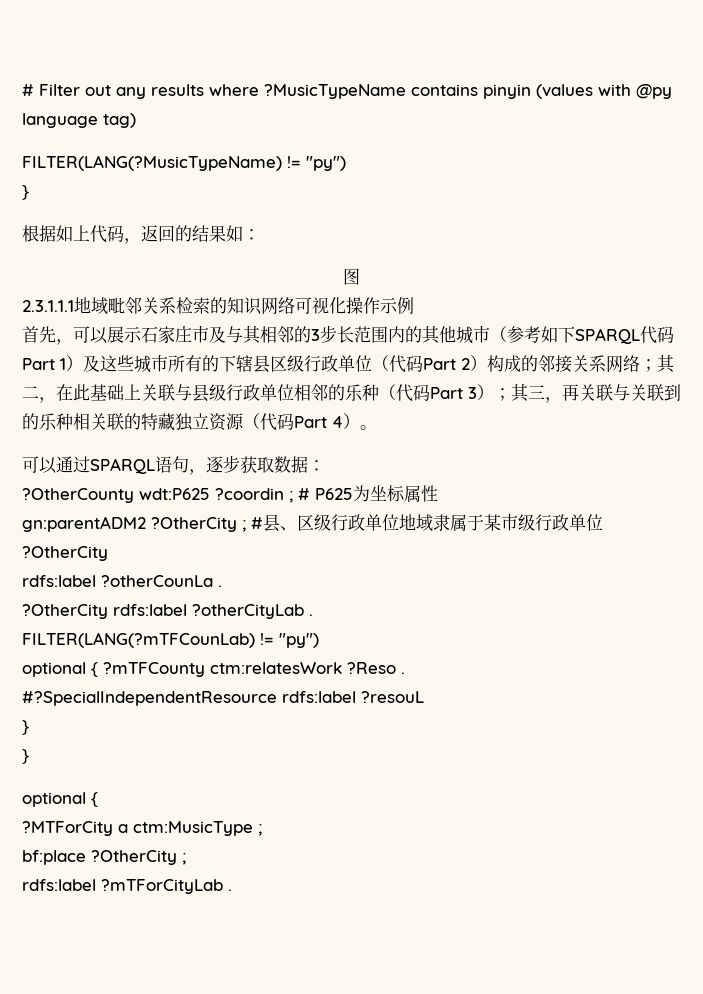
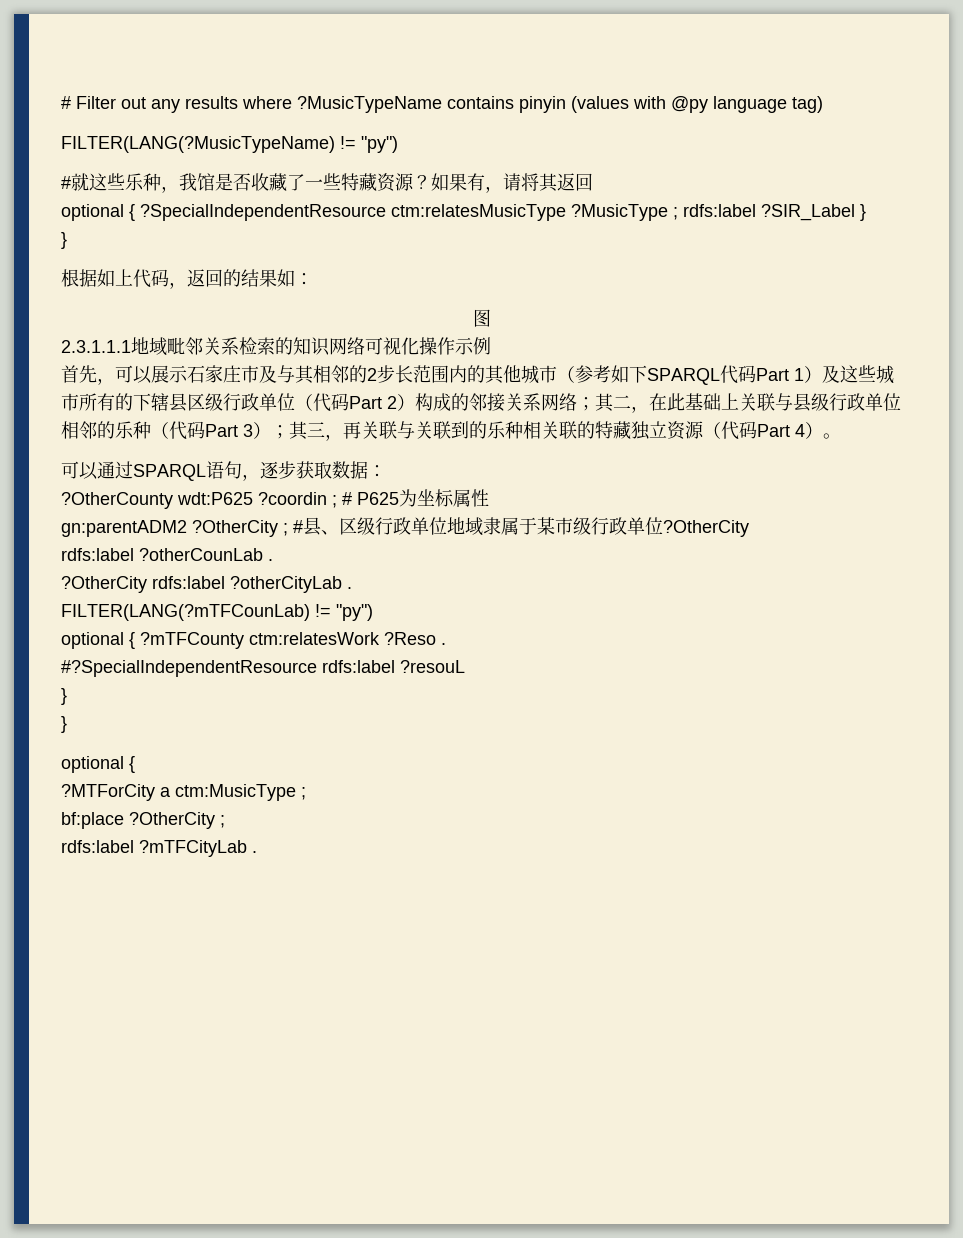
(346, 163) none -> [61,173,593,193] [61,204,866,221] // #就这些乐种，我馆是否收藏了一些特藏资源？如果有，请将其返回 // optional { ?SpecialIndependentResource ctm:relatesMusicType ?MusicType ; rdfs:label ?SIR_Label }
[311,329,320,341] 3 -> [367,368,377,381] 2
[101,575,213,587] ?otherCounLa -> [139,548,263,561] ?otherCounLab
[101,879,223,894] ?mTForCityLab -> [139,840,247,857] ?mTFCityLab

